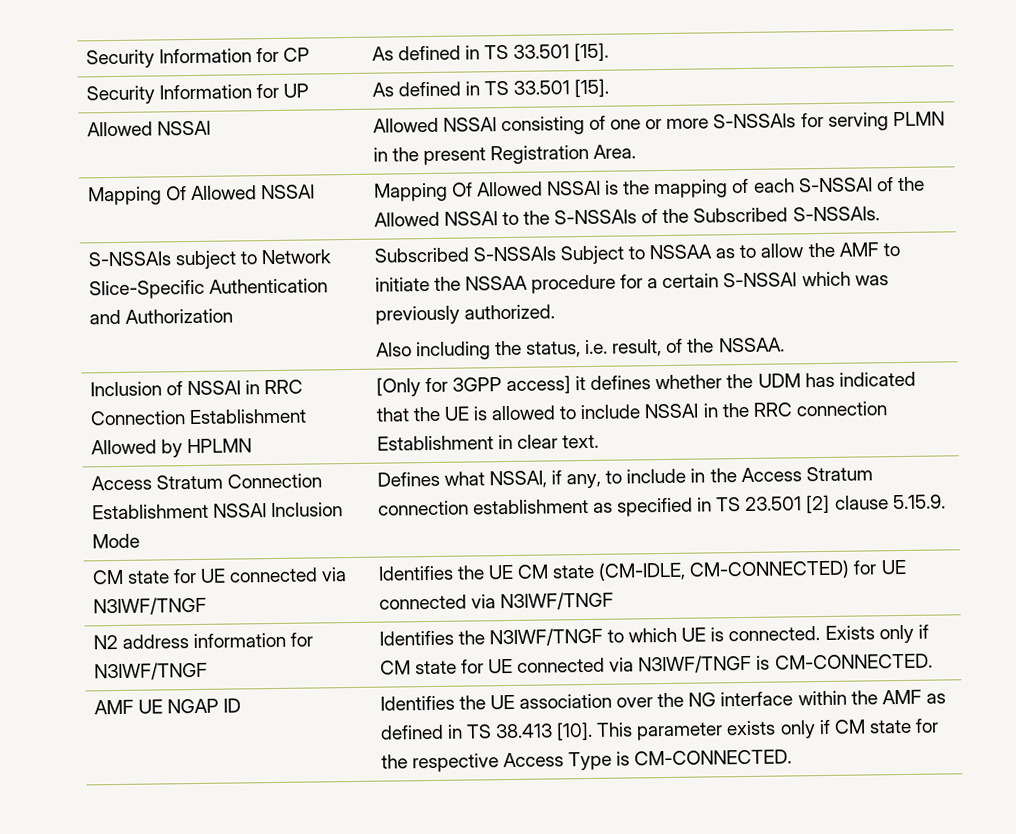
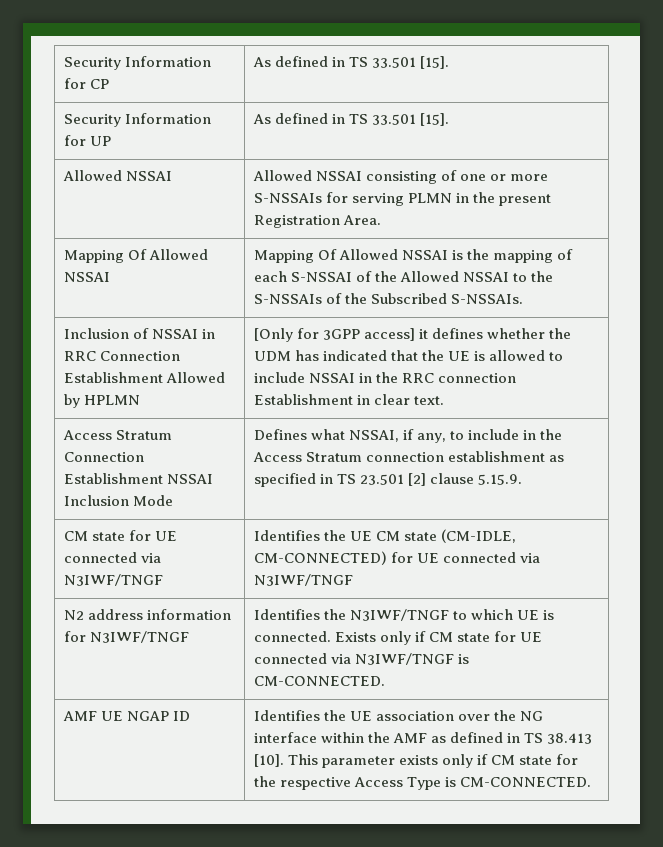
[87,249,332,270] [88,278,328,300] [88,308,233,325] [373,242,900,265] [374,271,889,294] [374,304,555,325] [375,337,785,361] // S-NSSAIs subject to Network Slice-Specific Authentication and Authorization | Subscribed S-NSSAIs Subject to NSSAA as to allow the AMF to initiate the NSSAA procedure for a certain S-NSSAI which was previously authorized. // Also including the status, i.e. result, of the NSSAA. -> (524, 299) none

